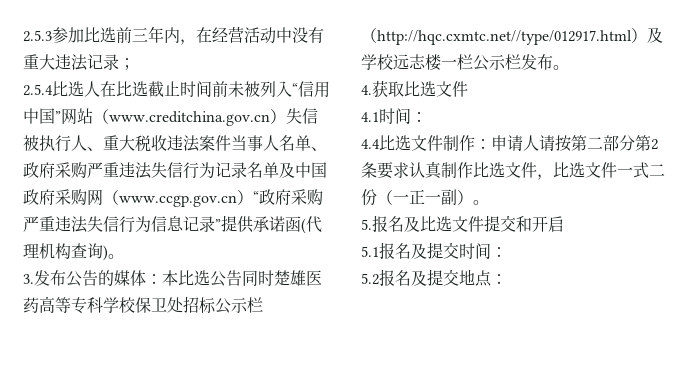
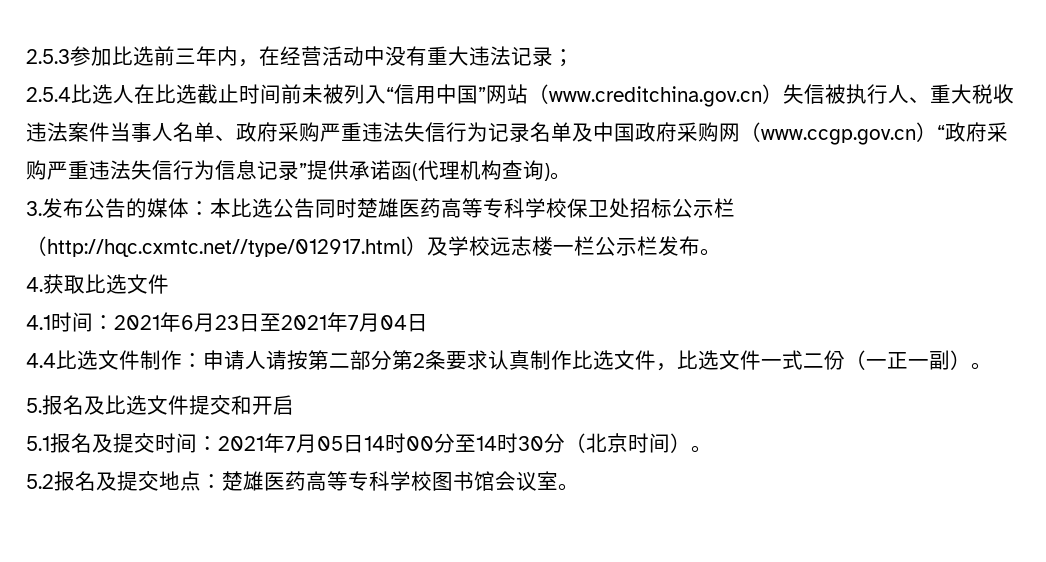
(427, 117) none -> [114,312,428,332] 2021年6月23日至2021年7月04日
(507, 252) none -> [218,433,712,453] 2021年7月05日14时00分至14时30分（北京时间）。
(507, 279) none -> [222,471,579,491] 楚雄医药高等专科学校图书馆会议室。

